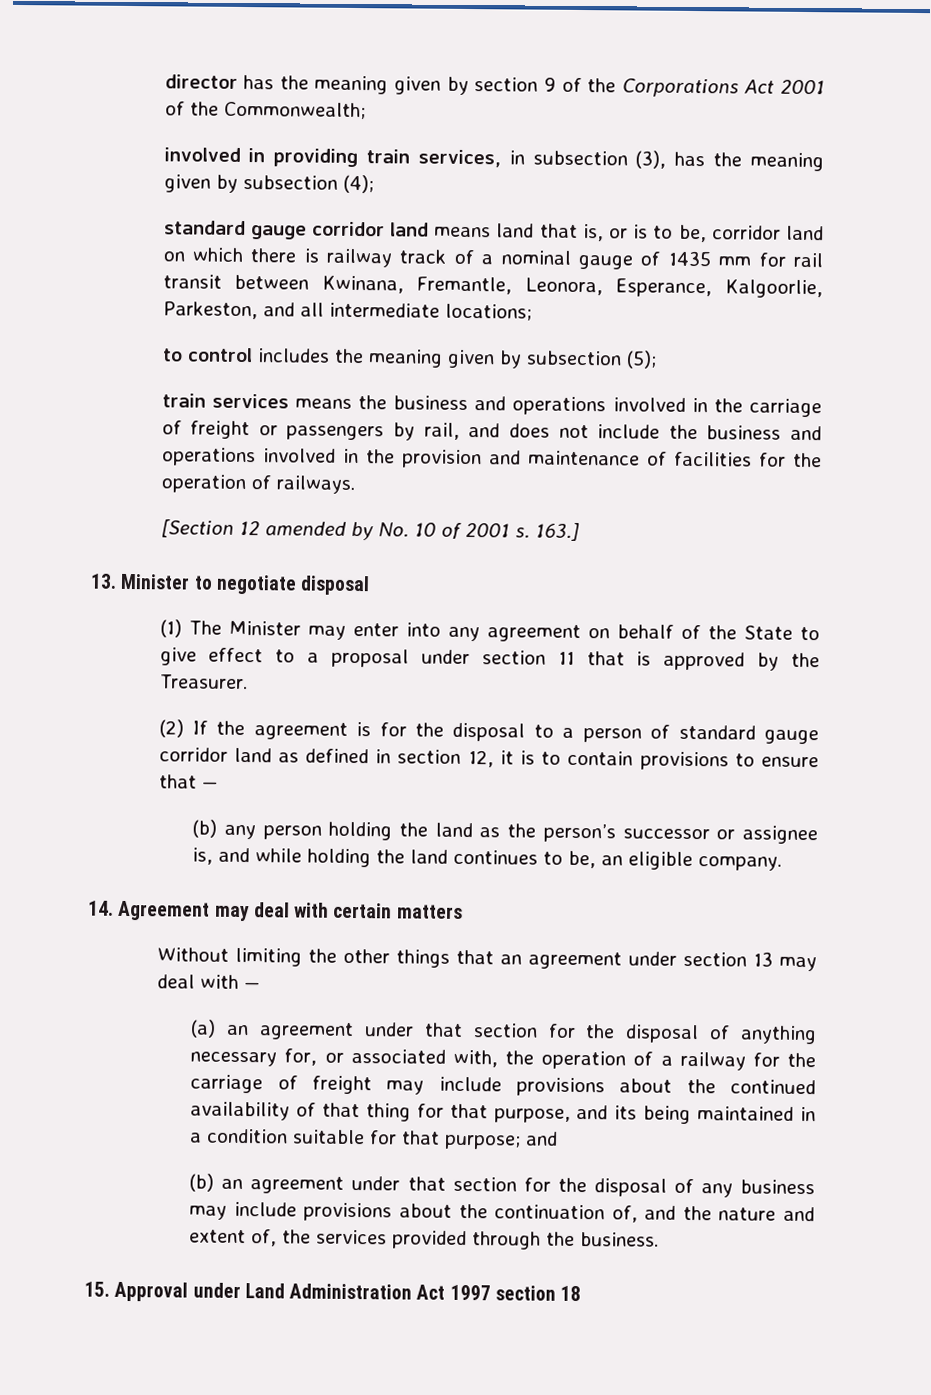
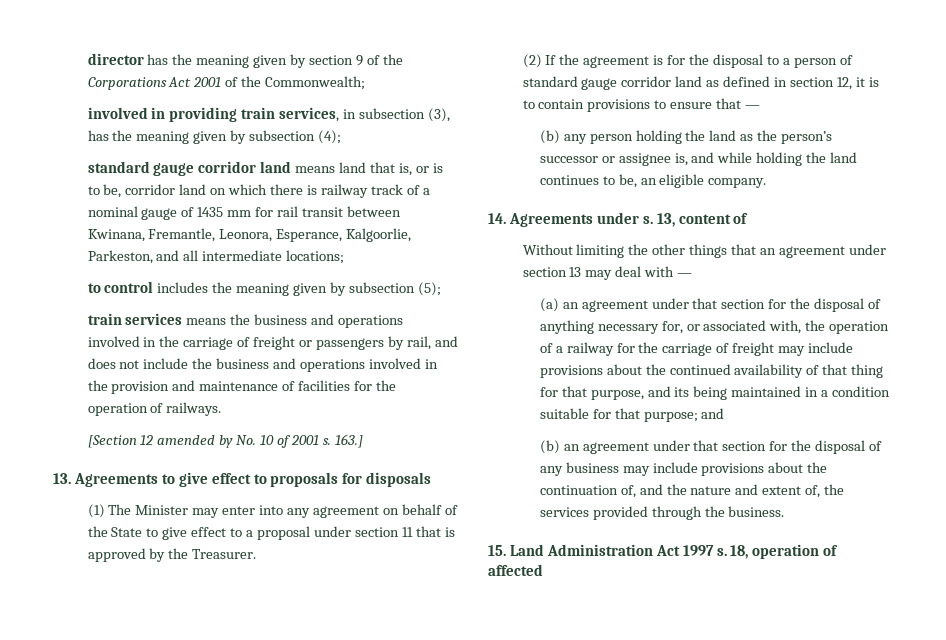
[120,573,371,596] Minister to negotiate disposal -> [73,472,432,487] Agreements to give effect to proposals for disposals
[118,900,463,922] Agreement may deal with certain matters -> [508,212,749,227] Agreements under s. 13, content of
[114,1281,241,1302] Approval under -> (506, 550) none
[494,1285,582,1302] section 18 -> [716,544,839,559] [488,564,543,576] s. 18, operation of affected

